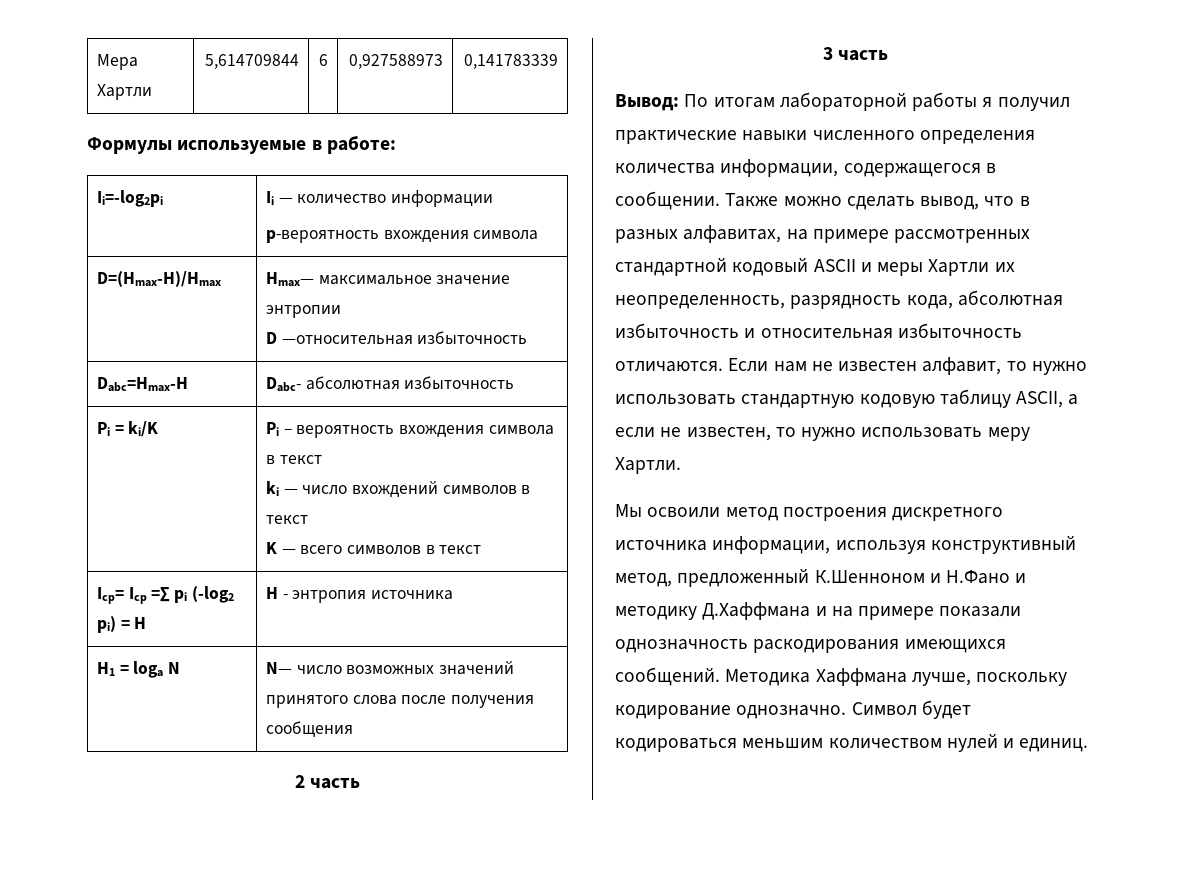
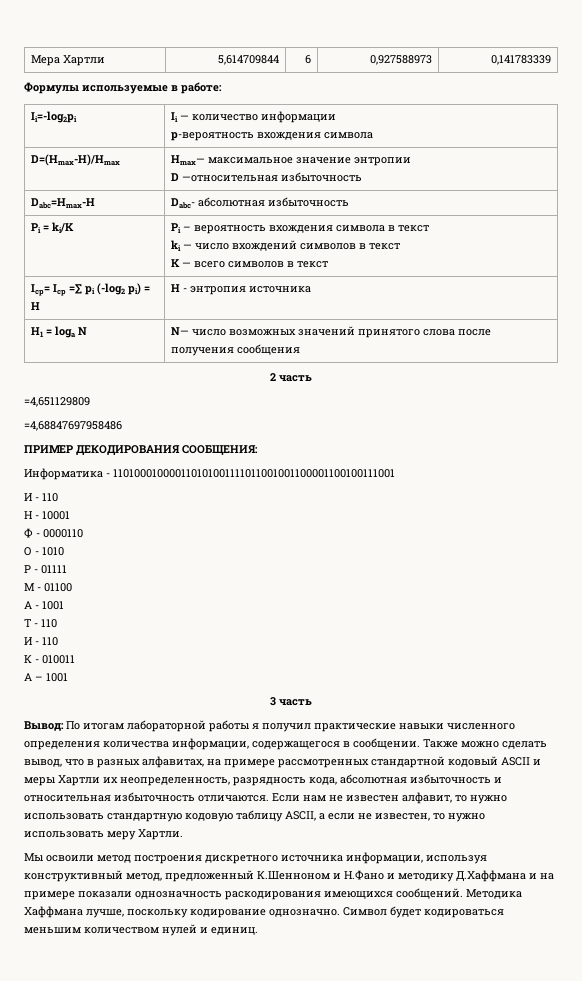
(361, 783) none -> [24,397,90,407] [24,421,122,431] [24,445,258,455] [24,468,395,480] [24,493,58,502] [24,511,70,520] [24,528,83,538] [24,547,64,556] [24,565,67,574] [24,583,72,592] [24,601,64,610] [24,619,57,628] [24,637,58,646] [24,655,75,664] [24,673,68,682] // =4,651129809 // =4,68847697958486 // ПРИМЕР ДЕКОДИРОВАНИЯ СООБЩЕНИЯ: // Информатика - 110100010000110101001111011001001100001100100111001 // И - 110 // Н - 10001 // Ф - 0000110 // О - 1010 // Р - 01111 // М - 01100 // А - 1001 // Т - 110 // И - 110 // К - 010011 // А – 1001

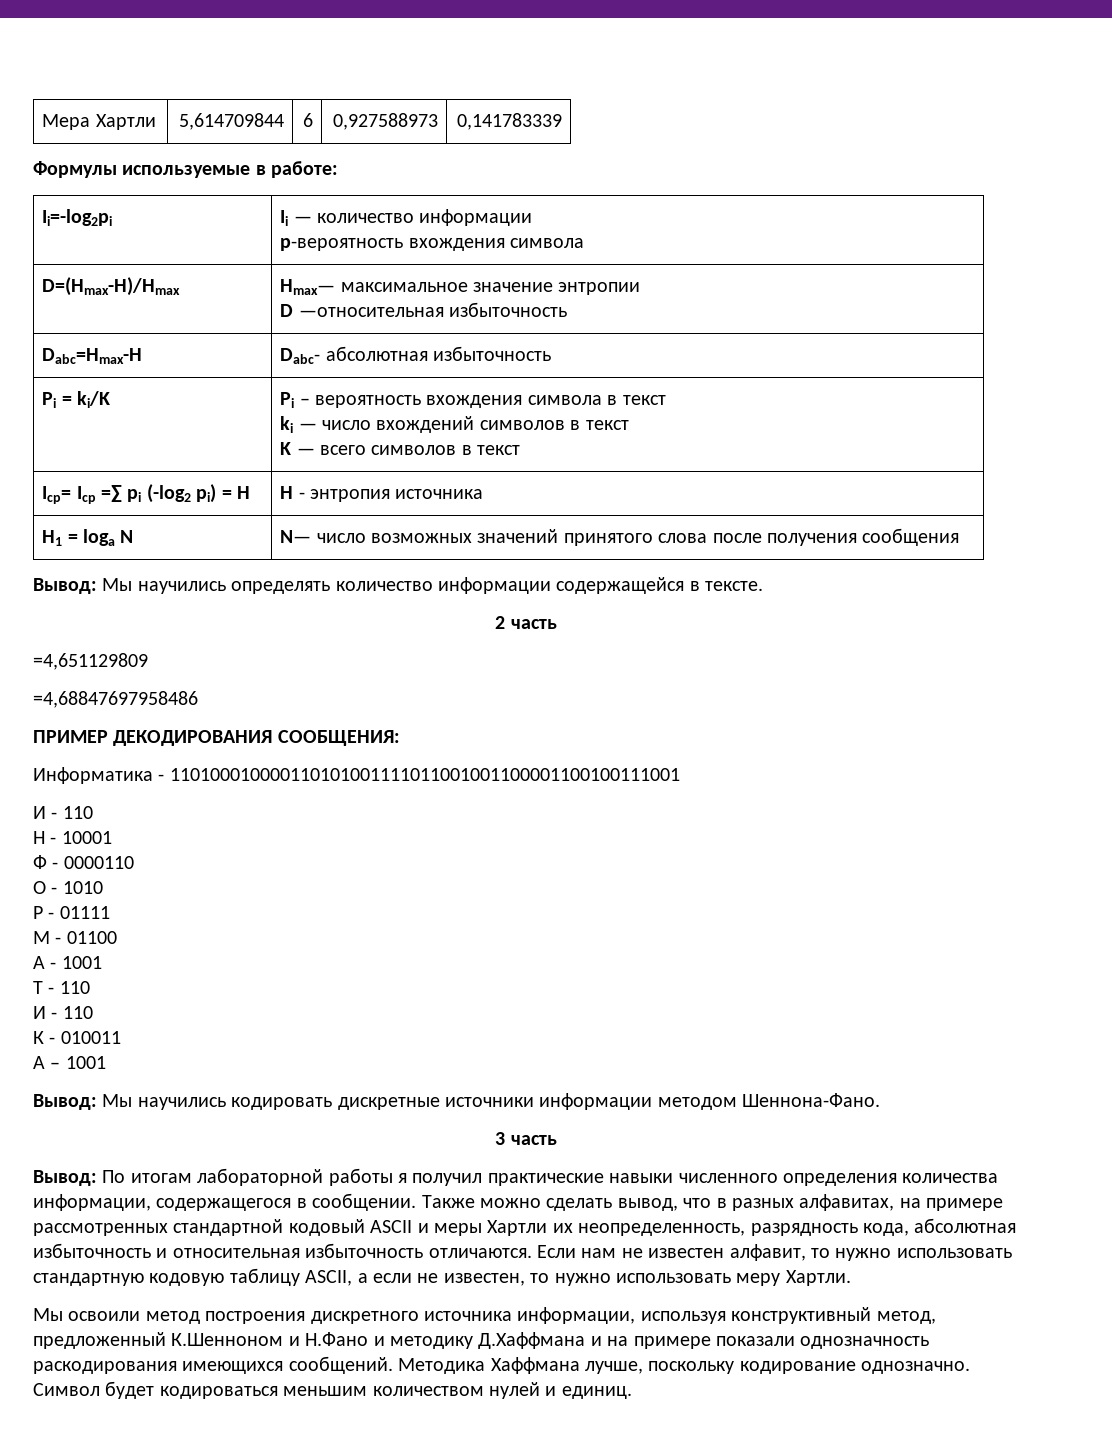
(300, 349) none -> [33,577,764,594] // Вывод: Мы научились определять количество информации содержащейся в тексте.
(68, 677) none -> [33,1093,881,1110] // Вывод: Мы научились кодировать дискретные источники информации методом Шеннона-Фано.

